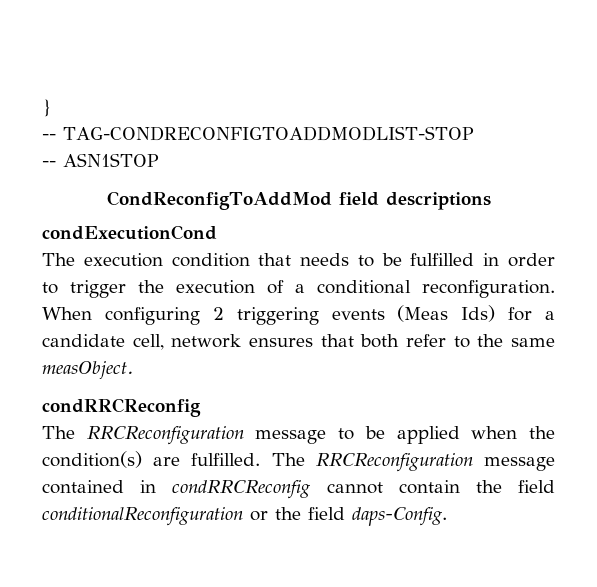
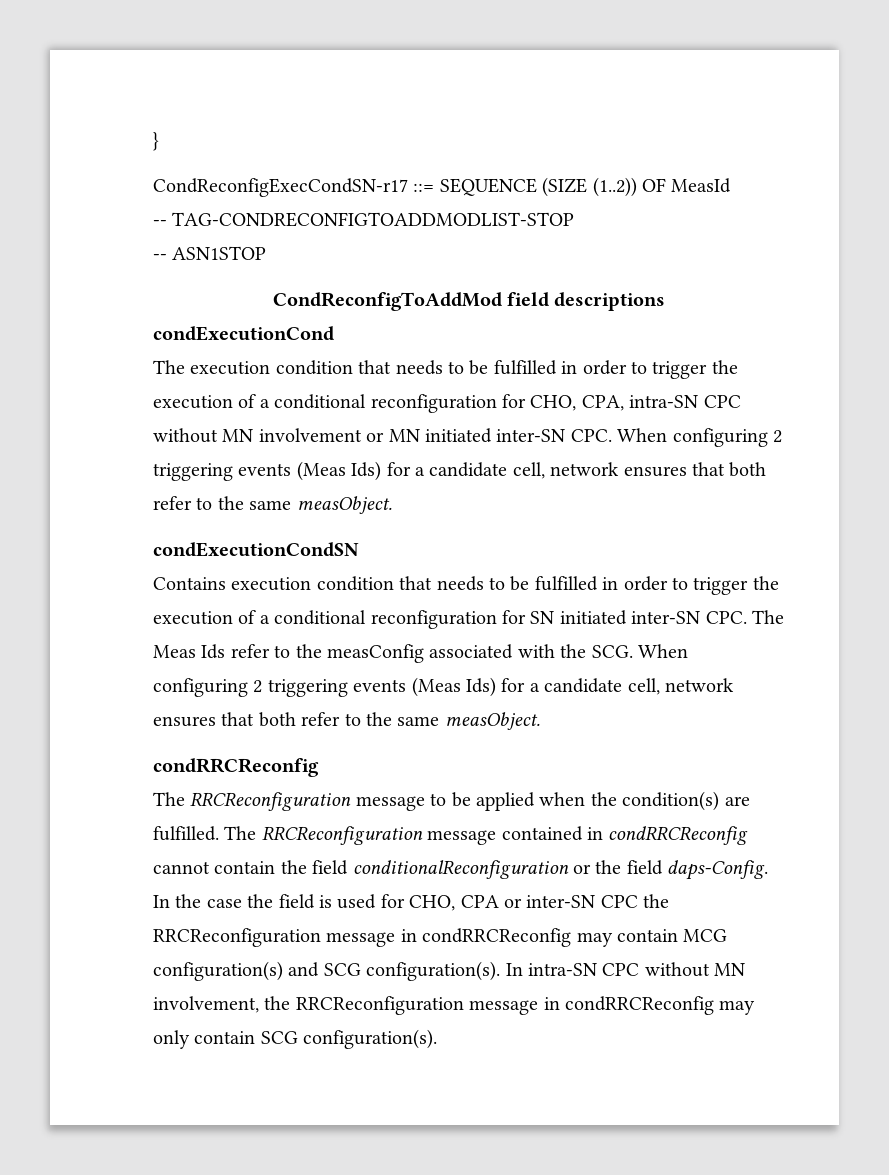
(52, 108) none -> [153,177,732,197] // CondReconfigExecCondSN-r17 ::= SEQUENCE (SIZE (1..2)) OF MeasId
[422,280,555,298] reconfiguration. -> [370,394,741,413] [153,428,782,447] [153,461,767,481] [153,496,392,514] [153,542,359,557] [153,576,779,595] [153,610,784,629] [153,644,633,663] reconfiguration for CHO, CPA, intra-SN CPC without MN involvement or MN initiated inter-SN CPC. When configuring 2 triggering events (Meas Ids) for a candidate cell, network ensures that both refer to the same measObject. // condExecutionCondSN // Contains execution condition that needs to be fulfilled in order to trigger the execution of a conditional reconfiguration for SN initiated inter-SN CPC. The Meas Ids refer to the measConfig associated with the SCG.
(447, 516) none -> [153,894,670,911] [153,928,728,947] [153,961,746,981] [153,996,756,1015] [153,1029,438,1049] In the case the field is used for CHO, CPA or inter-SN CPC the RRCReconfiguration message in condRRCReconfig may contain MCG configuration(s) and SCG configuration(s). In intra-SN CPC without MN involvement, the RRCReconfiguration message in condRRCReconfig may only contain SCG configuration(s).

